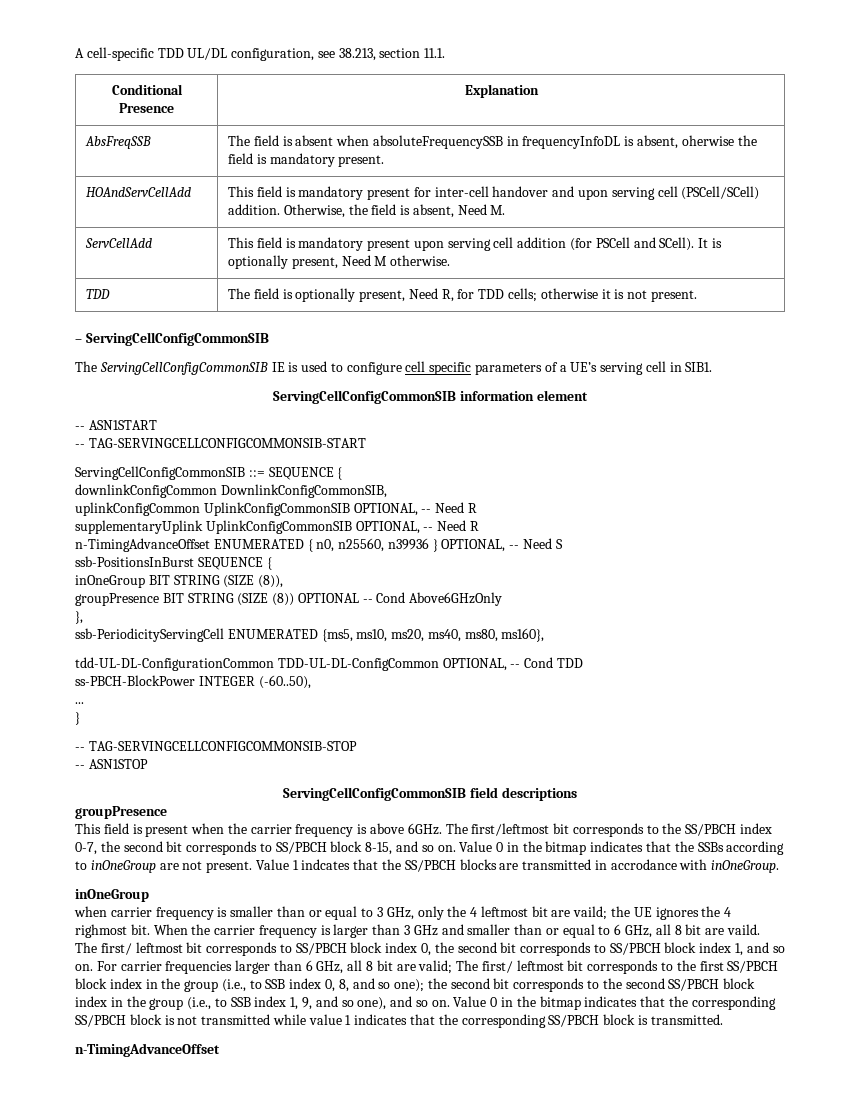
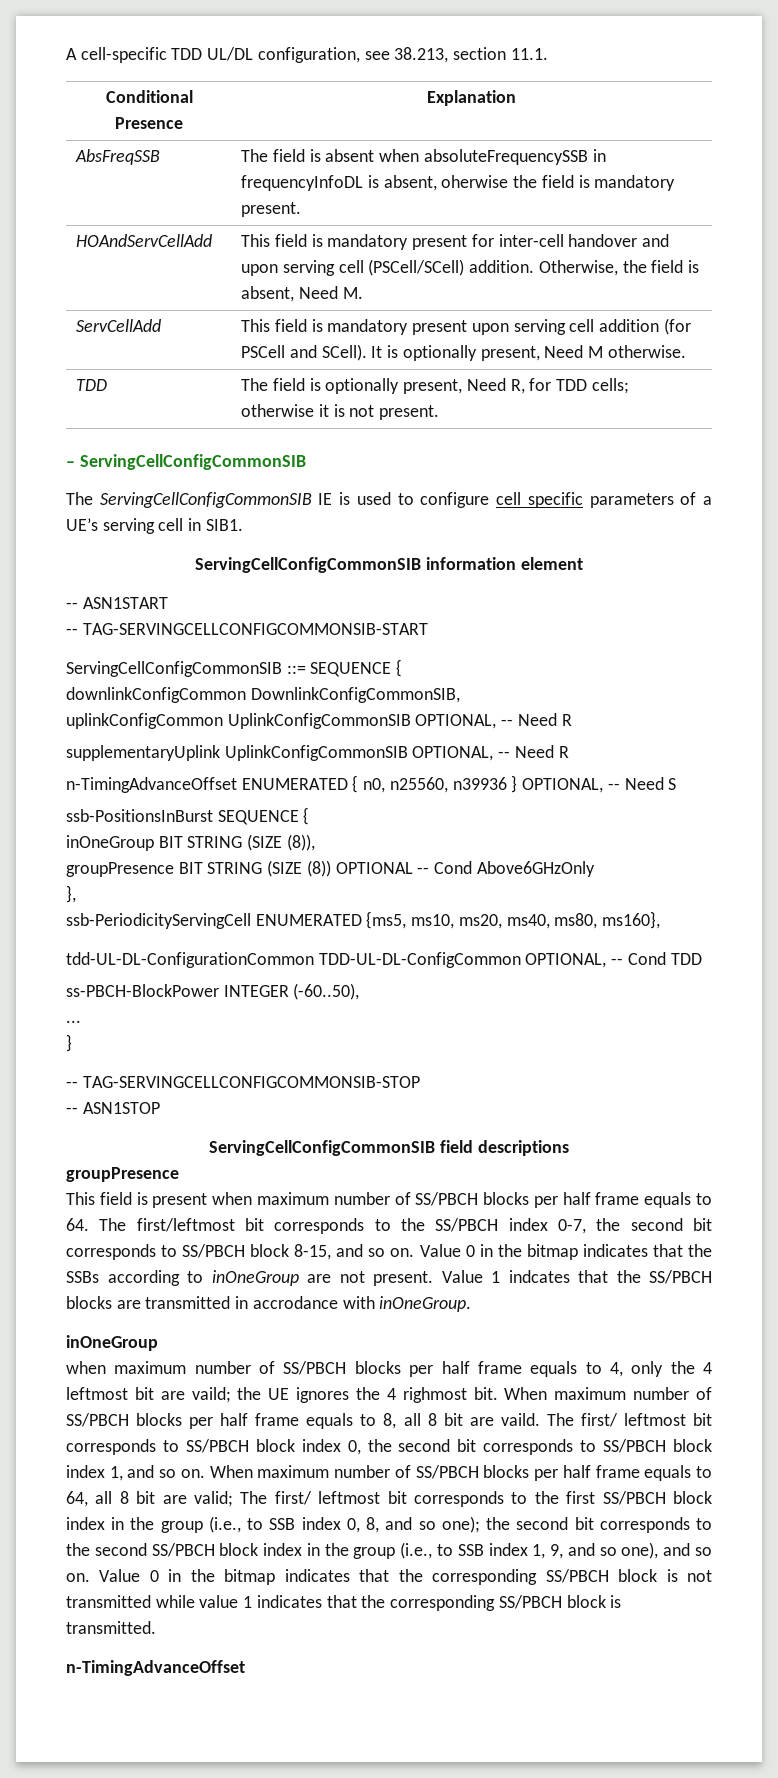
[227,823,442,837] the carrier frequency is above 6GHz. -> [256,1192,713,1208] [66,1218,89,1231] maximum number of SS/PBCH blocks per half frame equals to 64.
[110,906,414,920] carrier frequency is smaller than or equal to 3 GHz, -> [114,1361,623,1377] maximum number of SS/PBCH blocks per half frame equals to 4,
[191,924,653,938] the carrier frequency is larger than 3 GHz and smaller than or equal to 6 GHz, -> [554,1387,712,1400] [66,1413,397,1429] maximum number of SS/PBCH blocks per half frame equals to 8,
[96,960,344,974] For carrier frequencies larger than 6 GHz, -> [209,1465,713,1481] [66,1491,88,1507] When maximum number of SS/PBCH blocks per half frame equals to 64,

